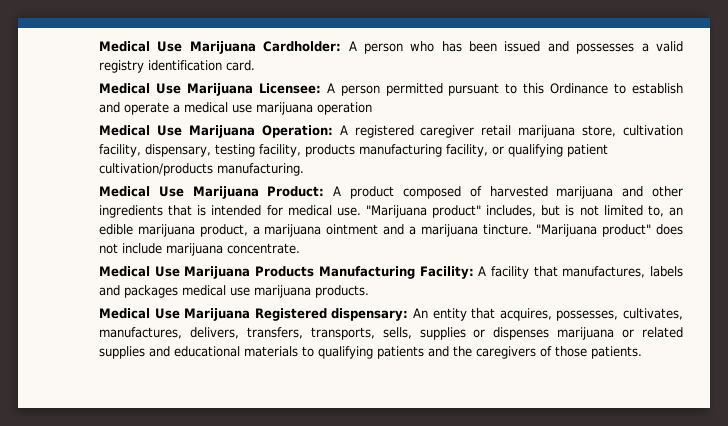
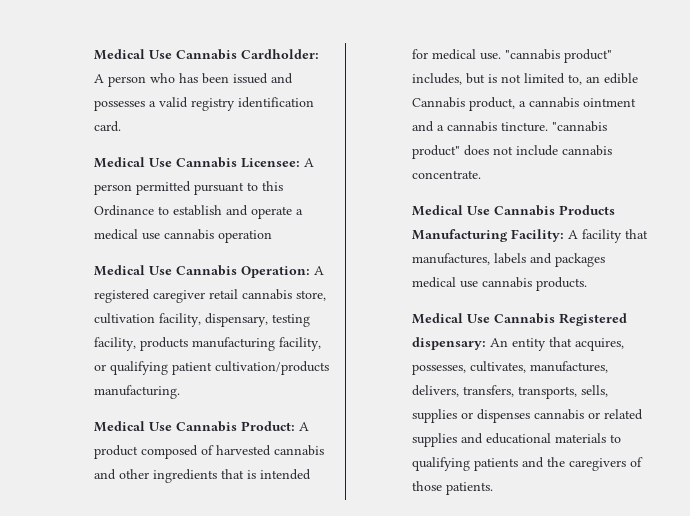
[99,41,256,54] Medical Use Marijuana -> [94,49,238,60] Medical Use Cannabis
[186,83,253,96] Marijuana -> [176,157,238,168] Cannabis
[256,102,314,115] marijuana -> [164,229,215,240] cannabis
[188,125,255,138] Marijuana -> [176,265,238,276] Cannabis
[518,125,576,138] marijuana -> [242,289,293,300] cannabis
[192,186,259,199] Marijuana -> [176,421,238,432] Cannabis
[556,186,614,199] marijuana -> [274,445,325,456] cannabis
[365,205,427,218] "Marijuana -> [505,49,561,60] "cannabis
[137,224,195,237] marijuana -> [412,97,466,108] Cannabis
[264,224,322,237] marijuana -> [529,97,580,108] cannabis
[420,224,598,237] marijuana tincture. "Marijuana -> [447,121,608,132] cannabis tincture. "cannabis
[166,243,224,256] marijuana -> [562,145,613,156] cannabis
[184,266,251,279] Marijuana -> [494,205,556,216] Cannabis
[254,285,312,298] marijuana -> [482,277,533,288] cannabis
[184,308,251,321] Marijuana -> [494,313,556,324] Cannabis
[557,327,615,340] marijuana -> [534,409,585,420] cannabis

